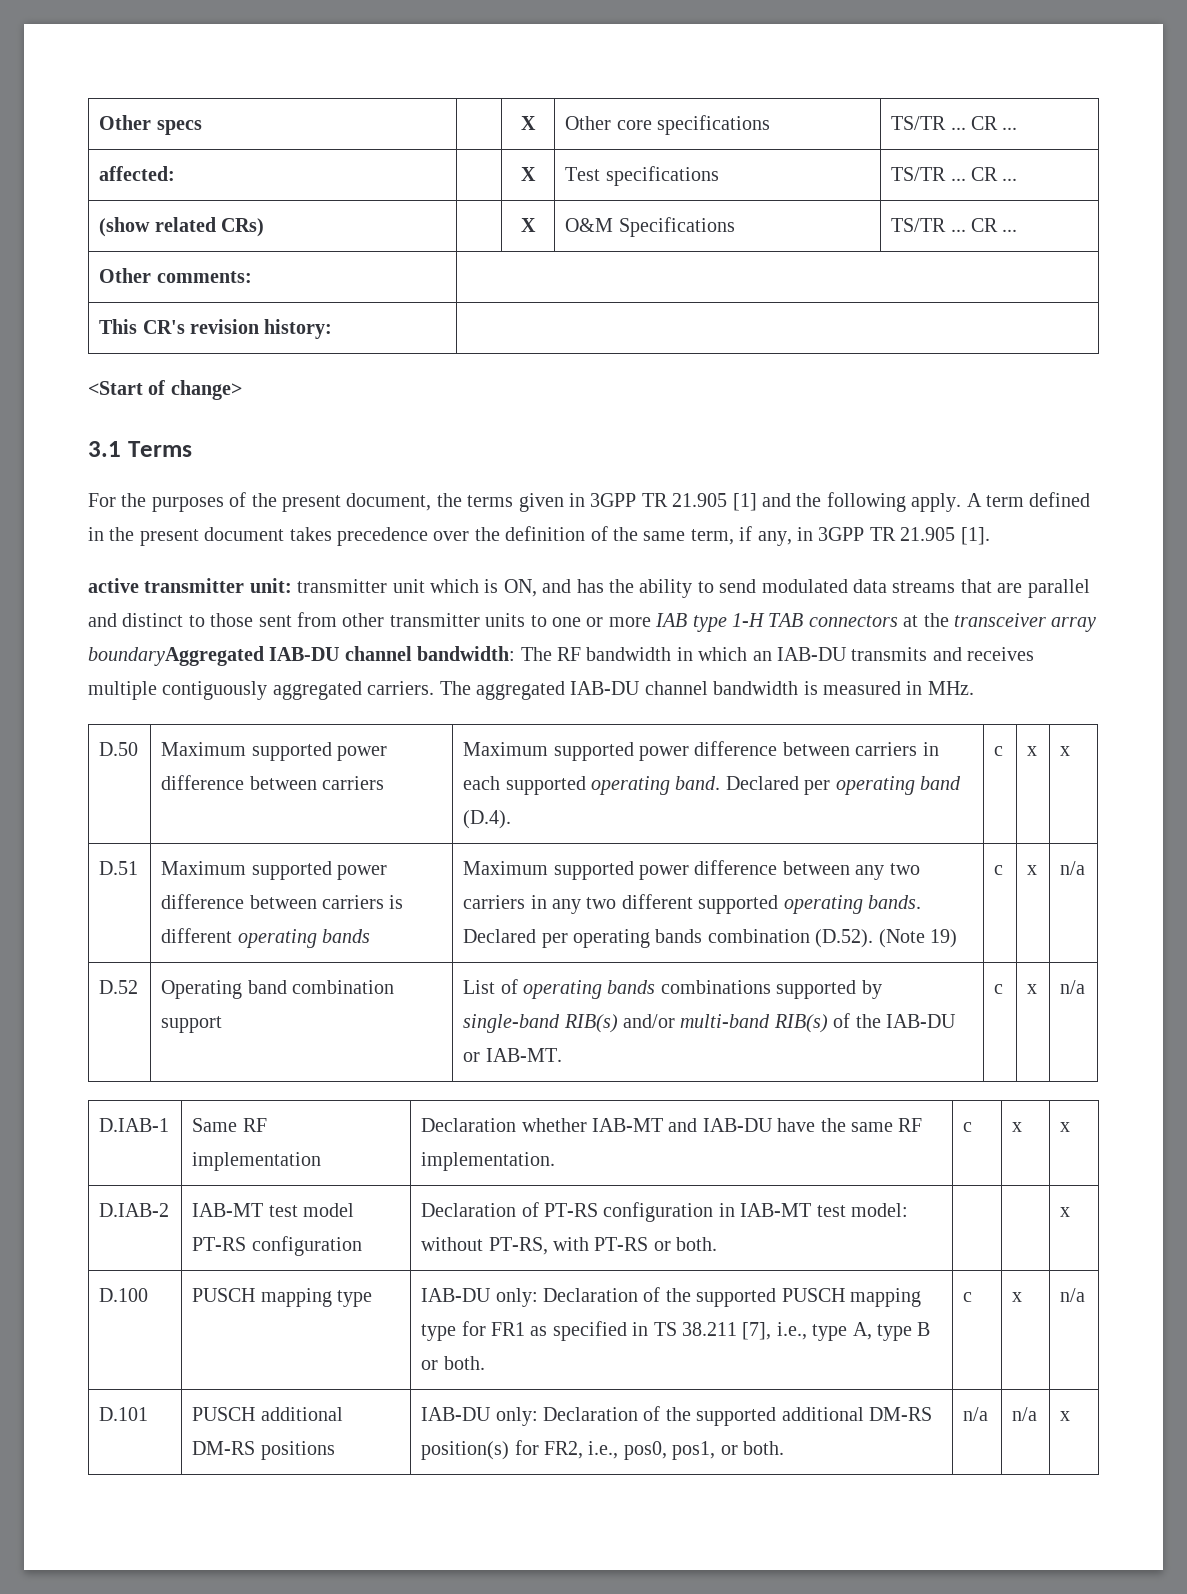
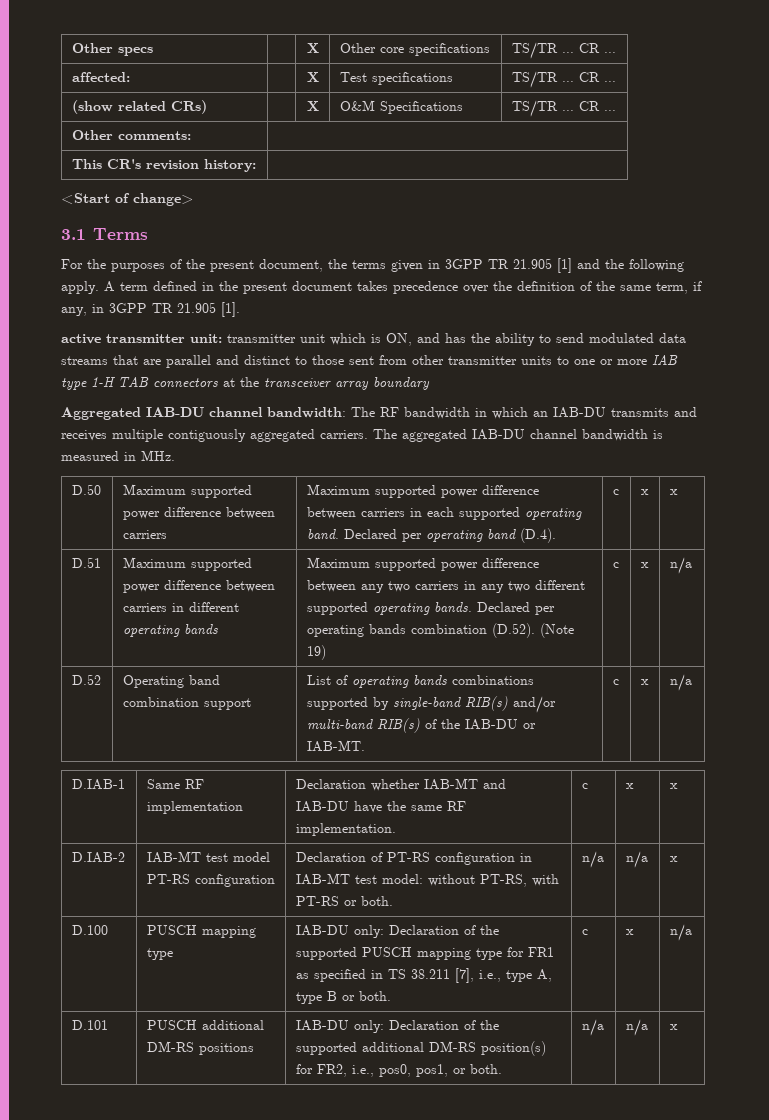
[88,646,264,666] boundaryAggregated -> [373,377,430,390] [61,407,141,420] boundary // Aggregated
[389,895,404,909] is -> [171,603,184,612] in
(718, 1244) | -> [581,851,604,868] [625,851,648,868] n/a | n/a

